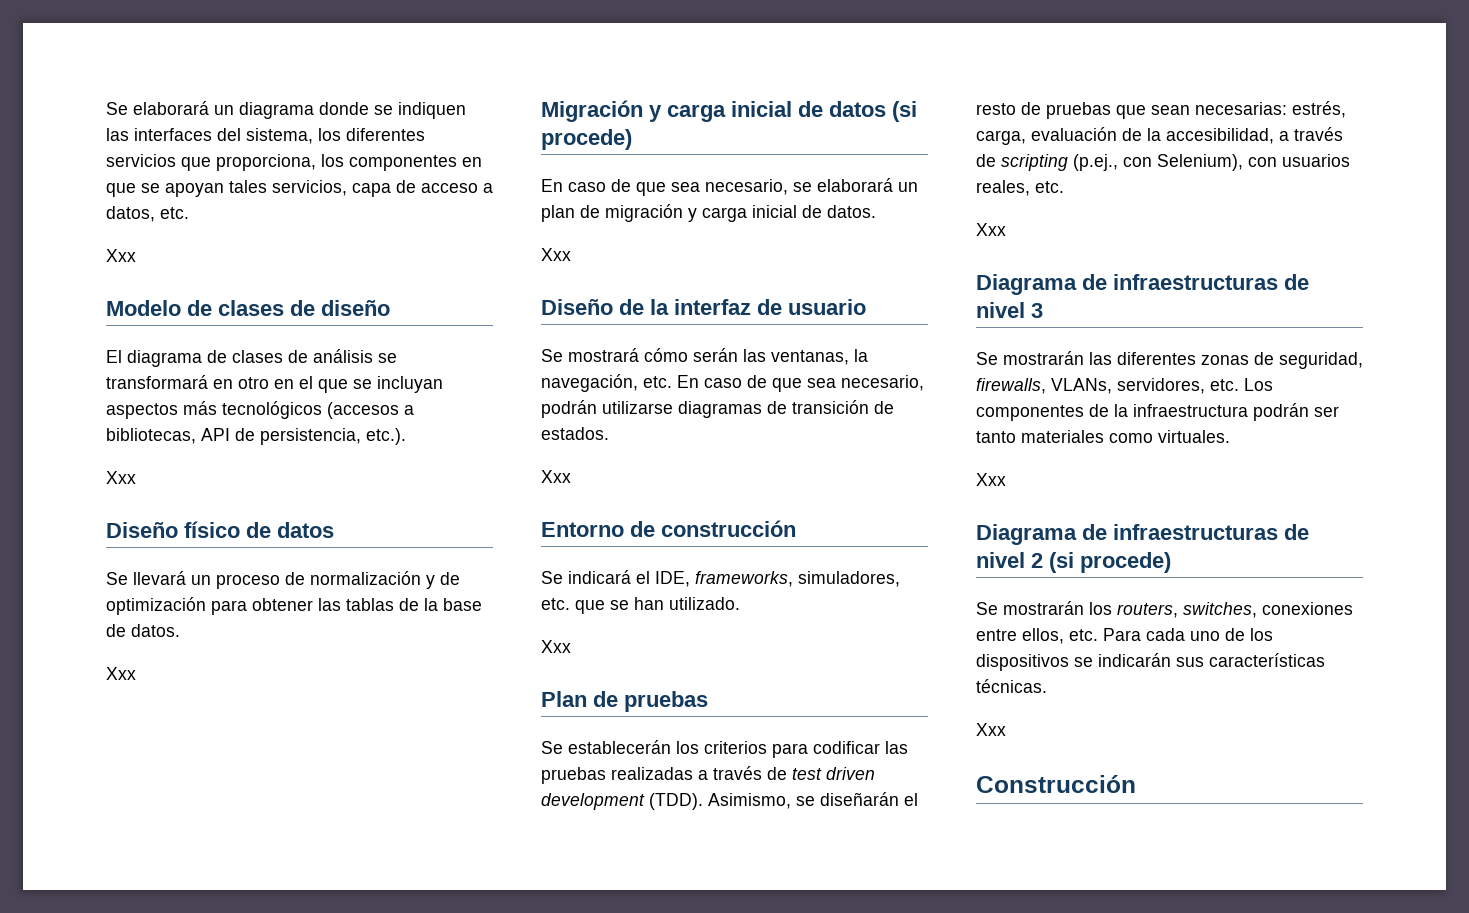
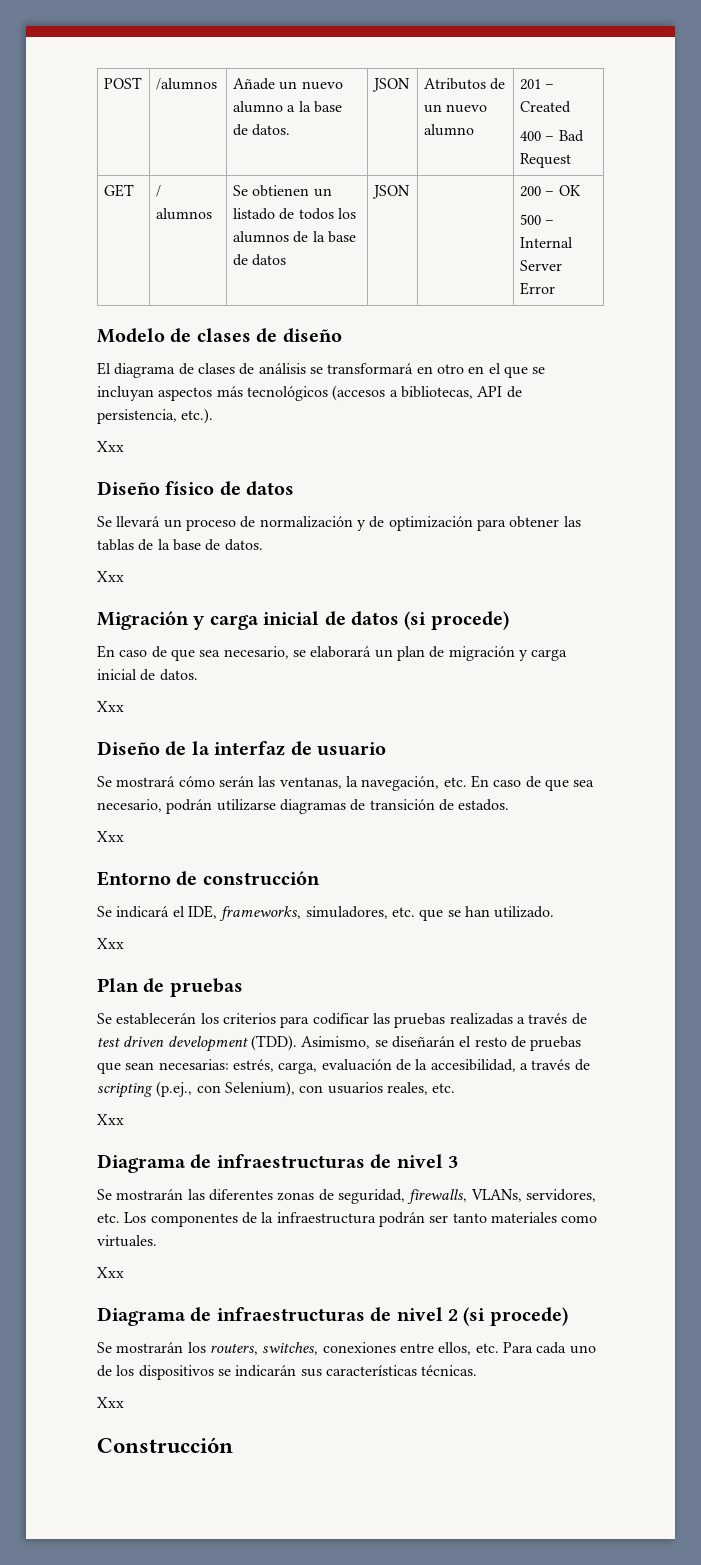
[106,101,466,119] [106,128,425,144] [106,154,482,171] [106,180,493,197] [106,206,189,222] [106,249,136,262] Se elaborará un diagrama donde se indiquen las interfaces del sistema, los diferentes servicios que proporciona, los componentes en que se apoyan tales servicios, capa de acceso a datos, etc. // Xxx -> [103,77,142,89] [155,78,217,90] [232,78,343,90] [232,101,342,113] [232,124,291,136] [371,78,410,92] [423,78,506,90] [423,104,488,113] [423,124,474,136] [519,79,555,90] [519,101,571,113] [519,130,584,142] [519,153,571,168] [103,184,134,197] [155,185,161,197] [155,208,212,220] [232,185,332,197] [232,208,356,220] [232,231,356,243] [232,254,287,266] [371,185,410,199] [519,185,581,197] [519,214,555,225] [519,237,573,248] [519,260,562,271] [519,282,555,295] POST | /alumnos | Añade un nuevo alumno a la base de datos. | JSON | Atributos de un nuevo alumno | 201 – Created // 400 – Bad Request // GET | / alumnos | Se obtienen un listado de todos los alumnos de la base de datos | JSON | | 200 – OK // 500 – Internal Server Error

